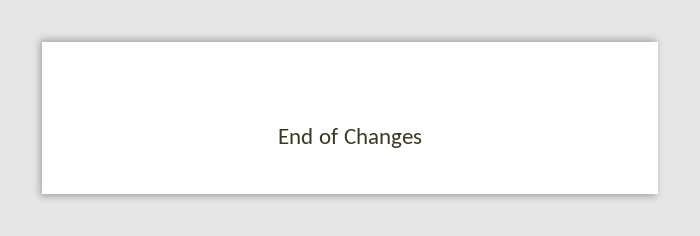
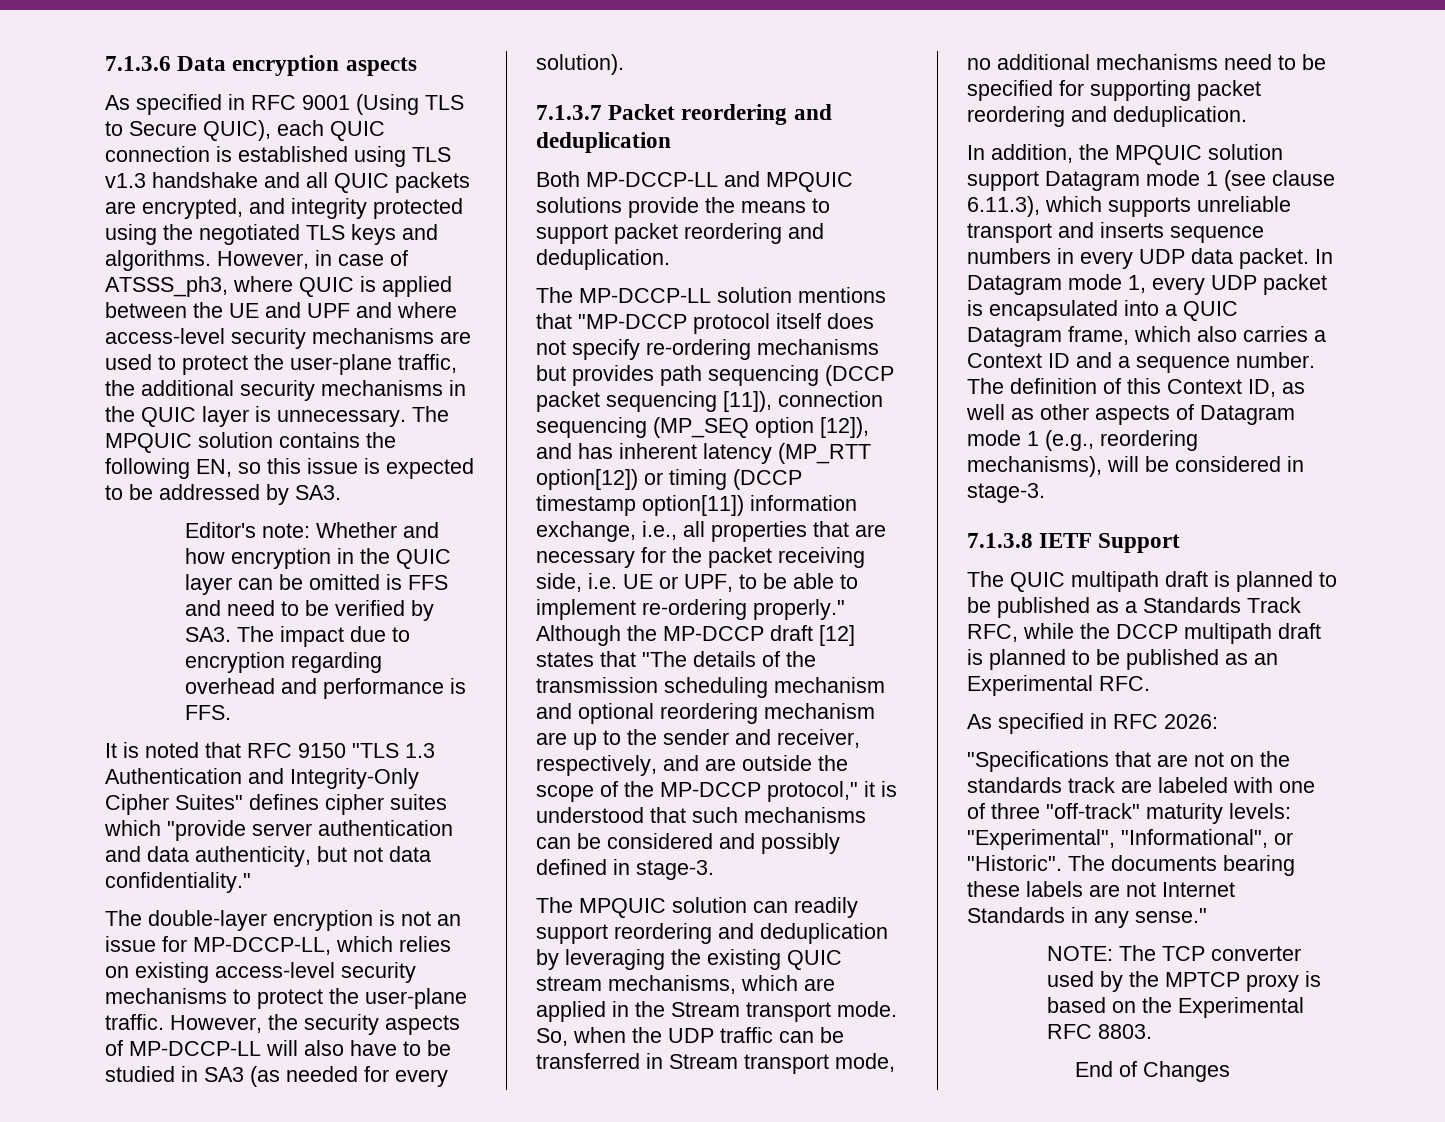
(277, 136) none -> [105,55,417,76] [105,94,464,115] [105,120,385,141] [105,146,451,167] [105,172,470,193] [105,198,463,219] [105,224,438,245] [105,250,408,271] [105,276,452,297] [105,302,457,318] [105,328,471,349] [105,354,457,375] [105,380,466,401] [105,406,449,427] [105,432,396,453] [105,458,474,479] [105,484,341,505] [185,522,440,538] [185,548,452,569] [185,574,449,595] [185,600,435,621] [185,626,411,647] [185,652,383,673] [185,678,467,699] [185,705,232,720] [105,742,435,758] [105,768,419,789] [105,794,447,815] [104,820,453,841] [105,846,431,867] [105,872,251,893] [105,910,461,931] [105,936,451,955] [105,962,416,983] [105,988,467,1009] [105,1014,460,1035] [105,1040,451,1056] [105,1066,448,1087] [536,54,624,75] [536,104,832,125] [536,132,671,153] [536,171,853,192] [536,197,830,218] [536,223,824,244] [536,249,670,270] [536,287,886,303] [536,313,874,334] [536,339,879,360] [536,365,894,386] [536,391,883,412] [536,417,869,438] [536,443,871,464] [536,469,802,490] [536,495,857,516] [536,521,886,542] [536,547,865,568] [536,573,858,592] [536,599,845,620] [536,625,855,646] [536,651,816,667] [536,677,885,698] [536,703,875,724] [536,729,860,750] [536,755,848,776] [536,781,897,802] [536,807,866,823] [536,833,840,854] [536,859,714,880] [536,897,858,918] [536,923,888,944] [536,949,842,970] [536,975,835,994] [536,1001,897,1022] [536,1027,844,1046] [536,1053,895,1074] [967,54,1326,70] [967,80,1261,101] [967,106,1247,127] [967,144,1283,165] [967,170,1335,191] [967,196,1291,217] [967,222,1264,243] [967,248,1333,269] [967,274,1327,295] [967,300,1238,321] [967,326,1326,347] [967,352,1315,373] [967,378,1305,397] [966,404,1295,425] [967,430,1198,451] [967,456,1304,477] [967,483,1045,503] [967,533,1181,553] [967,571,1337,592] [967,597,1301,618] [967,623,1321,644] [967,649,1278,670] [967,675,1150,696] [967,713,1218,734] [967,751,1290,772] [967,777,1315,793] [967,803,1291,824] [967,829,1293,850] [967,855,1295,876] [967,881,1235,897] [967,907,1207,928] [1047,945,1302,961] [1047,971,1322,992] [1047,997,1305,1018] [1047,1024,1153,1039] 7.1.3.6 Data encryption aspects // As specified in RFC 9001 (Using TLS to Secure QUIC), each QUIC connection is established using TLS v1.3 handshake and all QUIC packets are encrypted, and integrity protected using the negotiated TLS keys and algorithms. However, in case of ATSSS_ph3, where QUIC is applied between the UE and UPF and where access-level security mechanisms are used to protect the user-plane traffic, the additional security mechanisms in the QUIC layer is unnecessary. The MPQUIC solution contains the following EN, so this issue is expected to be addressed by SA3. // Editor's note: Whether and how encryption in the QUIC layer can be omitted is FFS and need to be verified by SA3. The impact due to encryption regarding overhead and performance is FFS. // It is noted that RFC 9150 "TLS 1.3 Authentication and Integrity-Only Cipher Suites" defines cipher suites which "provide server authentication and data authenticity, but not data confidentiality." // The double-layer encryption is not an issue for MP-DCCP-LL, which relies on existing access-level security mechanisms to protect the user-plane traffic. However, the security aspects of MP-DCCP-LL will also have to be studied in SA3 (as needed for every solution). // 7.1.3.7 Packet reordering and deduplication // Both MP-DCCP-LL and MPQUIC solutions provide the means to support packet reordering and deduplication. // The MP-DCCP-LL solution mentions that "MP-DCCP protocol itself does not specify re-ordering mechanisms but provides path sequencing (DCCP packet sequencing [11]), connection sequencing (MP_SEQ option [12]), and has inherent latency (MP_RTT option[12]) or timing (DCCP timestamp option[11]) information exchange, i.e., all properties that are necessary for the packet receiving side, i.e. UE or UPF, to be able to implement re-ordering properly." Although the MP-DCCP draft [12] states that "The details of the transmission scheduling mechanism and optional reordering mechanism are up to the sender and receiver, respectively, and are outside the scope of the MP-DCCP protocol," it is understood that such mechanisms can be considered and possibly defined in stage-3. // The MPQUIC solution can readily support reordering and deduplication by leveraging the existing QUIC stream mechanisms, which are applied in the Stream transport mode. So, when the UDP traffic can be transferred in Stream transport mode, no additional mechanisms need to be specified for supporting packet reordering and deduplication. // In addition, the MPQUIC solution support Datagram mode 1 (see clause 6.11.3), which supports unreliable transport and inserts sequence numbers in every UDP data packet. In Datagram mode 1, every UDP packet is encapsulated into a QUIC Datagram frame, which also carries a Context ID and a sequence number. The definition of this Context ID, as well as other aspects of Datagram mode 1 (e.g., reordering mechanisms), will be considered in stage-3. // 7.1.3.8 IETF Support // The QUIC multipath draft is planned to be published as a Standards Track RFC, while the DCCP multipath draft is planned to be published as an Experimental RFC. // As specified in RFC 2026: // "Specifications that are not on the standards track are labeled with one of three "off-track" maturity levels: "Experimental", "Informational", or "Historic". The documents bearing these labels are not Internet Standards in any sense." // NOTE: The TCP converter used by the MPTCP proxy is based on the Experimental RFC 8803. //

